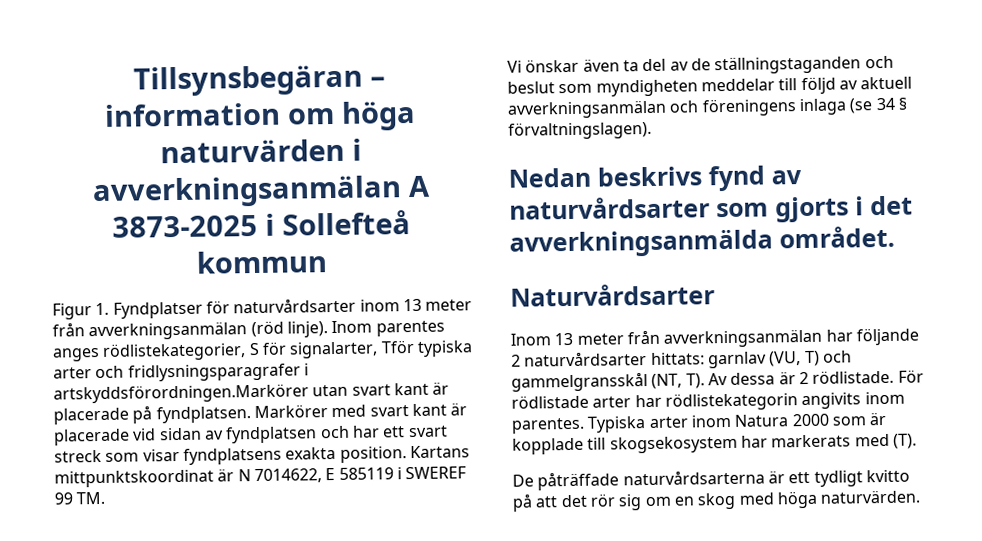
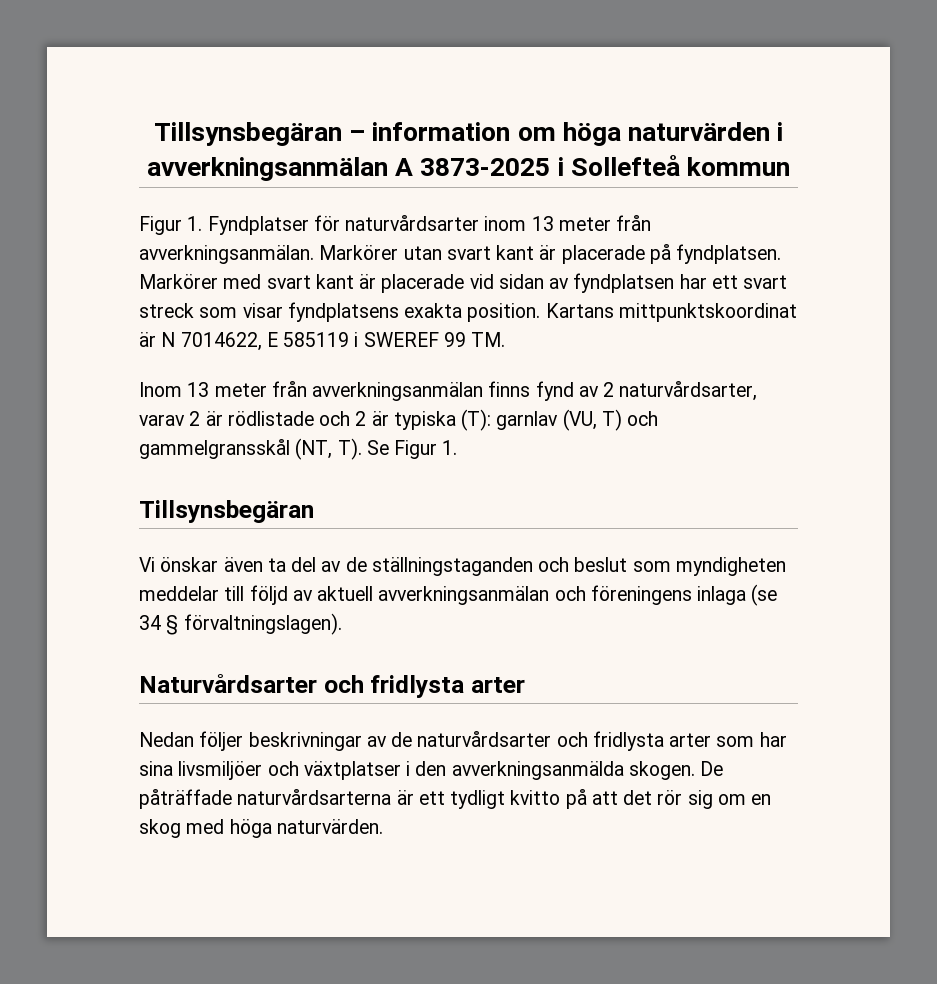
[88,320,445,341] [52,339,473,362] [53,363,309,382] [53,383,309,404] avverkningsanmälan (röd linje). Inom parentes anges rödlistekategorier, S för signalarter, Tför typiska arter och fridlysningsparagrafer i artskyddsförordningen.Markörer -> [139,245,399,264] avverkningsanmälan. Markörer
[319,425,350,439] och -> (675, 283) none
(106, 498) none -> [139,381,758,401] [139,409,659,431] [139,438,458,460] [139,500,314,523] // Inom 13 meter från avverkningsanmälan finns fynd av 2 naturvårdsarter, varav 2 är rödlistade och 2 är typiska (T): garnlav (VU, T) och gammelgransskål (NT, T). Se Figur 1. // Tillsynsbegäran
[508,165,802,192] [509,195,913,223] [509,225,895,258] [510,283,715,307] [510,327,919,348] [511,350,852,369] [511,369,924,392] [511,391,905,411] [511,411,888,434] [512,433,917,455] Nedan beskrivs fynd av naturvårdsarter som gjorts i det avverkningsanmälda området. // Naturvårdsarter // Inom 13 meter från avverkningsanmälan har följande 2 naturvårdsarter hittats: garnlav (VU, T) och gammelgransskål (NT, T). Av dessa är 2 rödlistade. För rödlistade arter har rödlistekategorin angivits inom parentes. Typiska arter inom Natura 2000 som är kopplade till skogsekosystem har markerats med (T). // -> [139,674,525,698] [139,731,787,751] [139,761,695,780] Naturvårdsarter och fridlysta arter // Nedan följer beskrivningar av de naturvårdsarter och fridlysta arter som har sina livsmiljöer och växtplatser i den avverkningsanmälda skogen.

